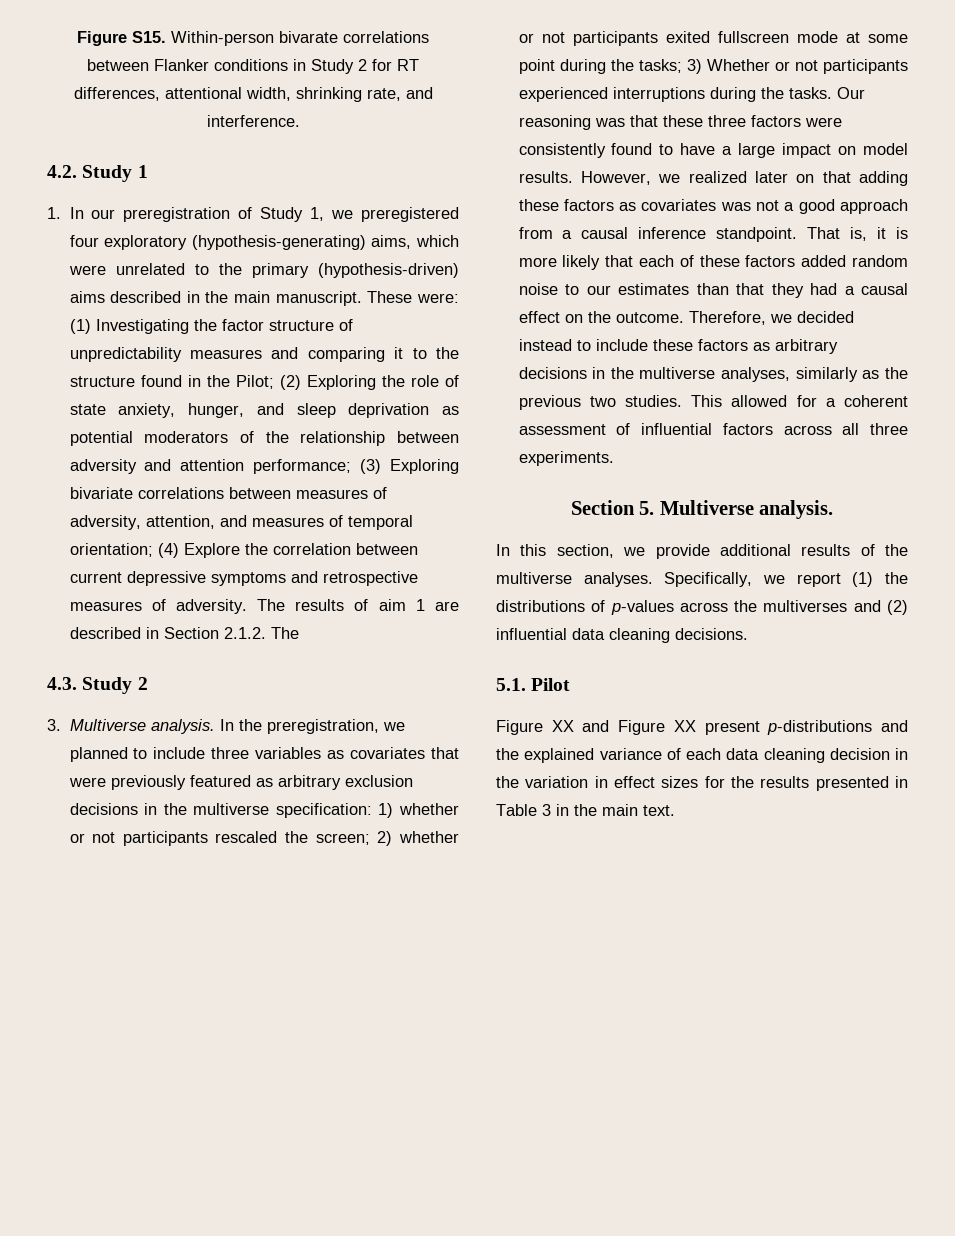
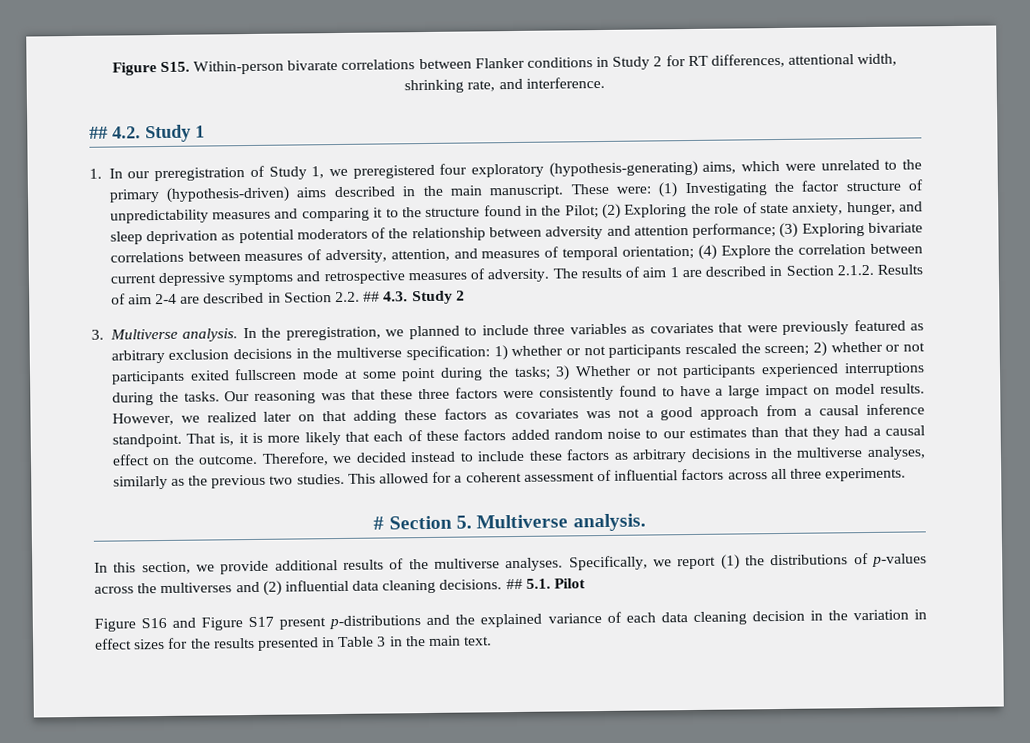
(300, 121) none -> [89,126,108,139] ##
[270,627,299,639] The // -> [876,264,923,275] [110,291,381,305] Results of aim 2-4 are described in Section 2.2. ##
(614, 458) none -> [373,516,385,530] #
(748, 634) // -> [505,578,523,590] ##
[551,720,574,732] XX -> [141,617,168,629] S16
[673,720,696,732] XX -> [248,616,275,628] S17

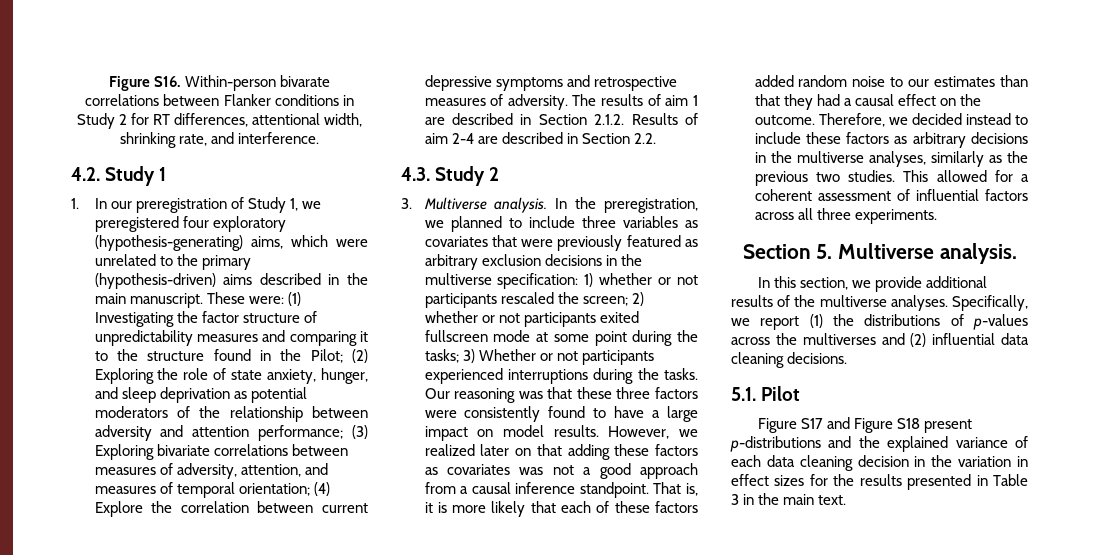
[111,61,190,76] Figure S15. -> [109,76,181,91] Figure S16.
[89,126,108,139] ## -> (320, 138) none
[363,291,381,302] ## -> (656, 138) //
[373,516,385,530] # -> (937, 216) none
[505,578,523,590] ## -> (848, 358) //
[141,617,168,629] S16 -> [800,418,823,429] S17
[248,616,275,628] S17 -> [897,418,921,429] S18

